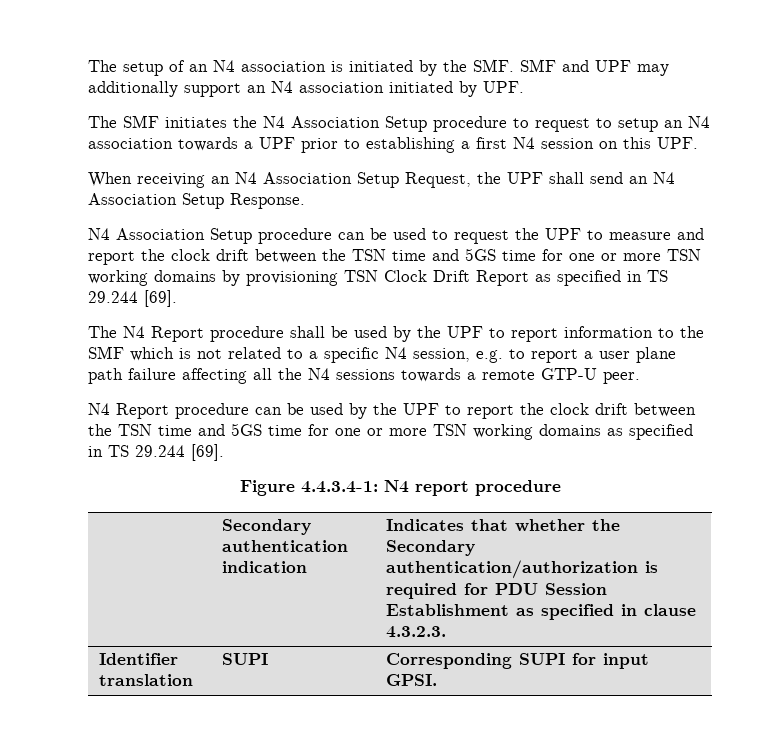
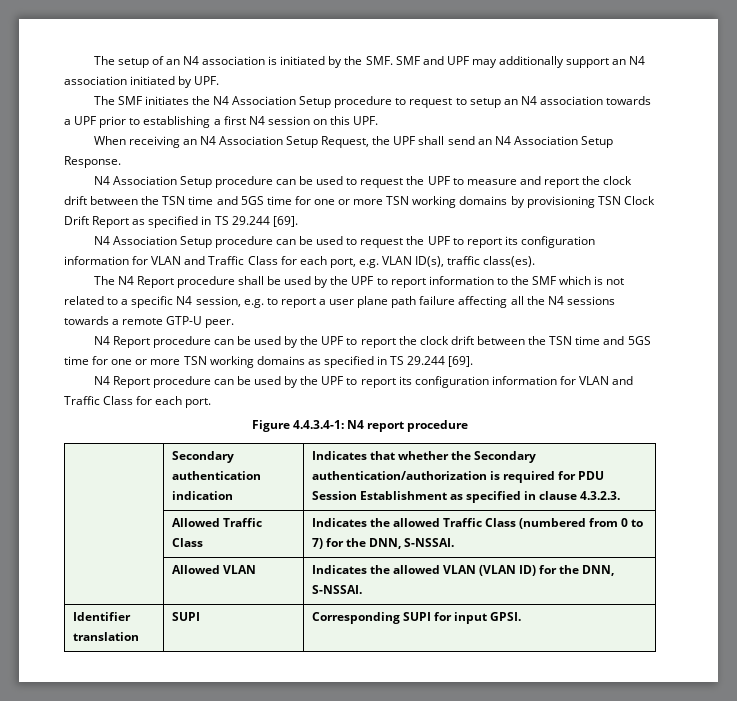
(177, 298) none -> [93,236,595,248] [64,256,536,268] // N4 Association Setup procedure can be used to request the UPF to report its configuration information for VLAN and Traffic Class for each port, e.g. VLAN ID(s), traffic class(es).
(224, 452) none -> [93,376,634,388] [64,396,212,408] // N4 Report procedure can be used by the UPF to report its configuration information for VLAN and Traffic Class for each port.
(446, 632) none -> [171,518,262,527] [171,538,203,547] [311,518,644,529] [311,538,454,549] [171,565,256,574] [311,565,615,576] [311,585,362,594] // | Allowed Traffic Class | Indicates the allowed Traffic Class (numbered from 0 to 7) for the DNN, S-NSSAI. // | Allowed VLAN | Indicates the allowed VLAN (VLAN ID) for the DNN, S-NSSAI.

